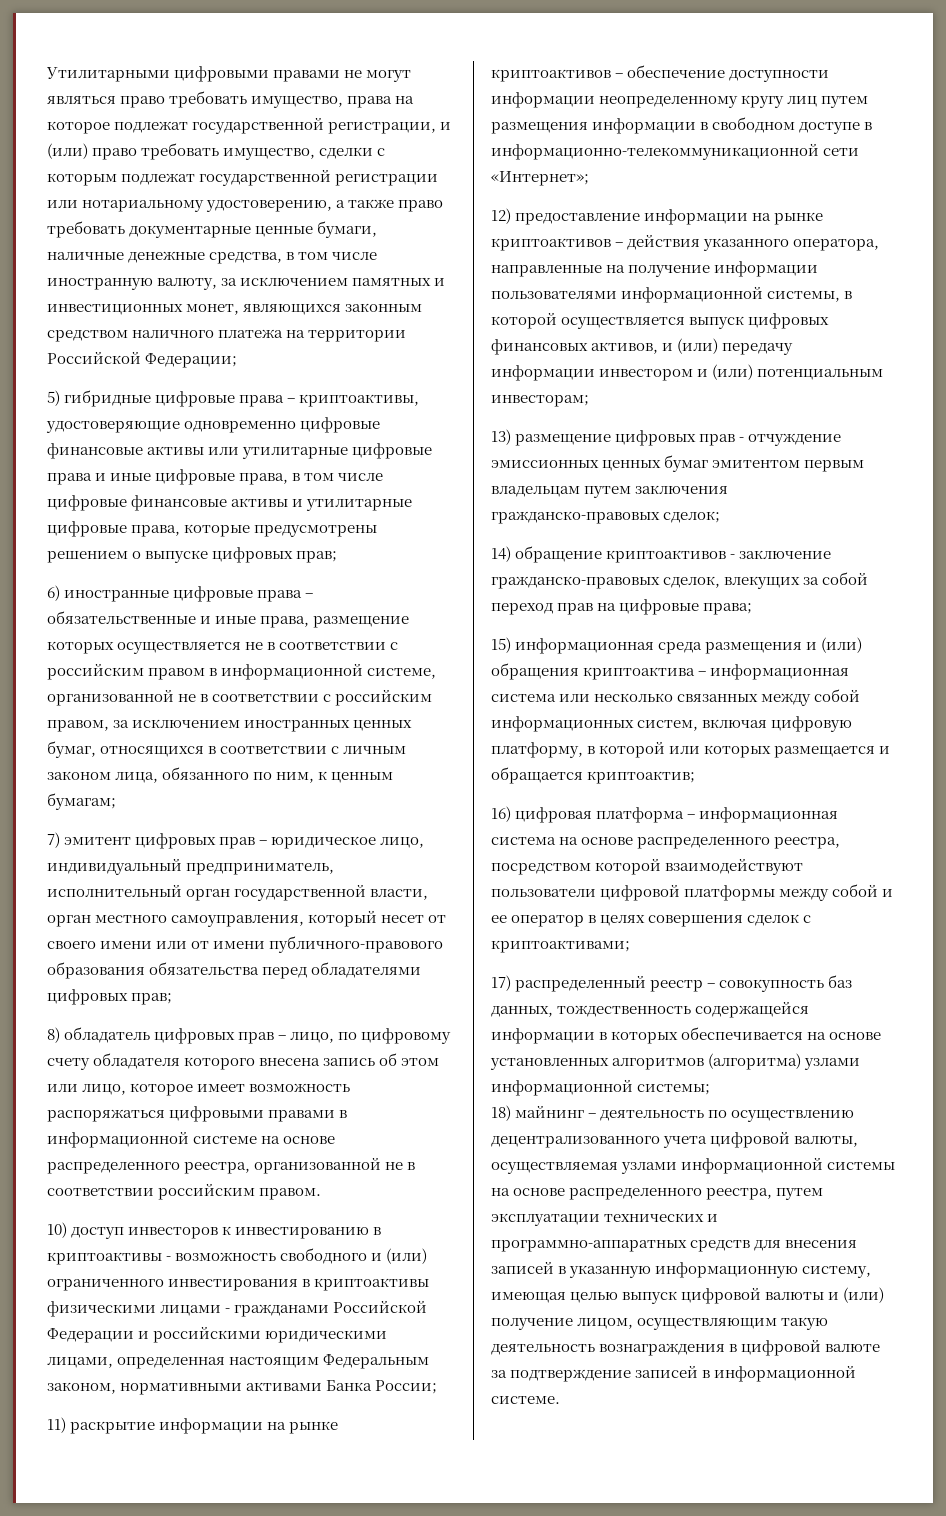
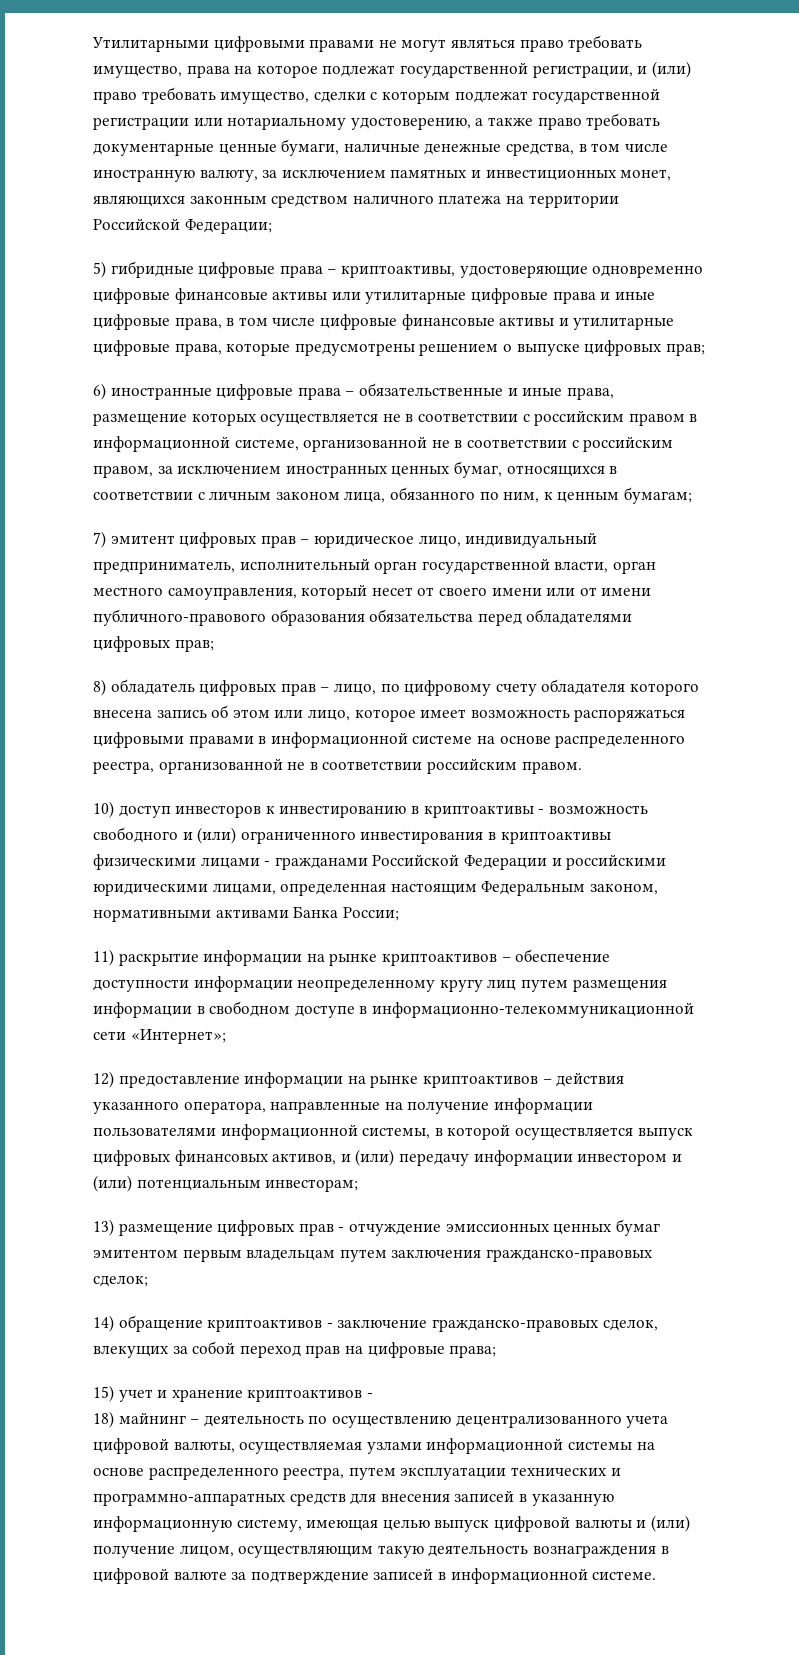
[515,637,863,654] [491,663,850,680] [491,689,861,706] [491,716,853,732] [491,741,891,758] [491,767,696,784] [491,806,839,823] [491,837,841,849] [491,858,804,875] [491,884,894,901] [491,914,812,927] [491,940,630,953] [491,975,853,992] [491,1001,810,1018] [491,1027,882,1044] [490,1053,861,1070] [491,1079,711,1096] информационная среда размещения и (или) обращения криптоактива – информационная система или несколько связанных между собой информационных систем, включая цифровую платформу, в которой или которых размещается и обращается криптоактив; // 16) цифровая платформа – информационная система на основе распределенного реестра, посредством которой взаимодействуют пользователи цифровой платформы между собой и ее оператор в целях совершения сделок с криптоактивами; // 17) распределенный реестр – совокупность баз данных, тождественность содержащейся информации в которых обеспечивается на основе установленных алгоритмов (алгоритма) узлами информационной системы; -> [118,1389,373,1402] учет и хранение криптоактивов -

